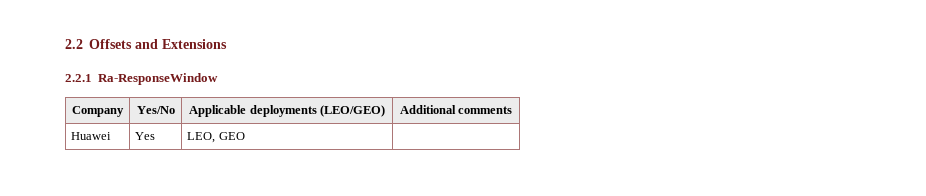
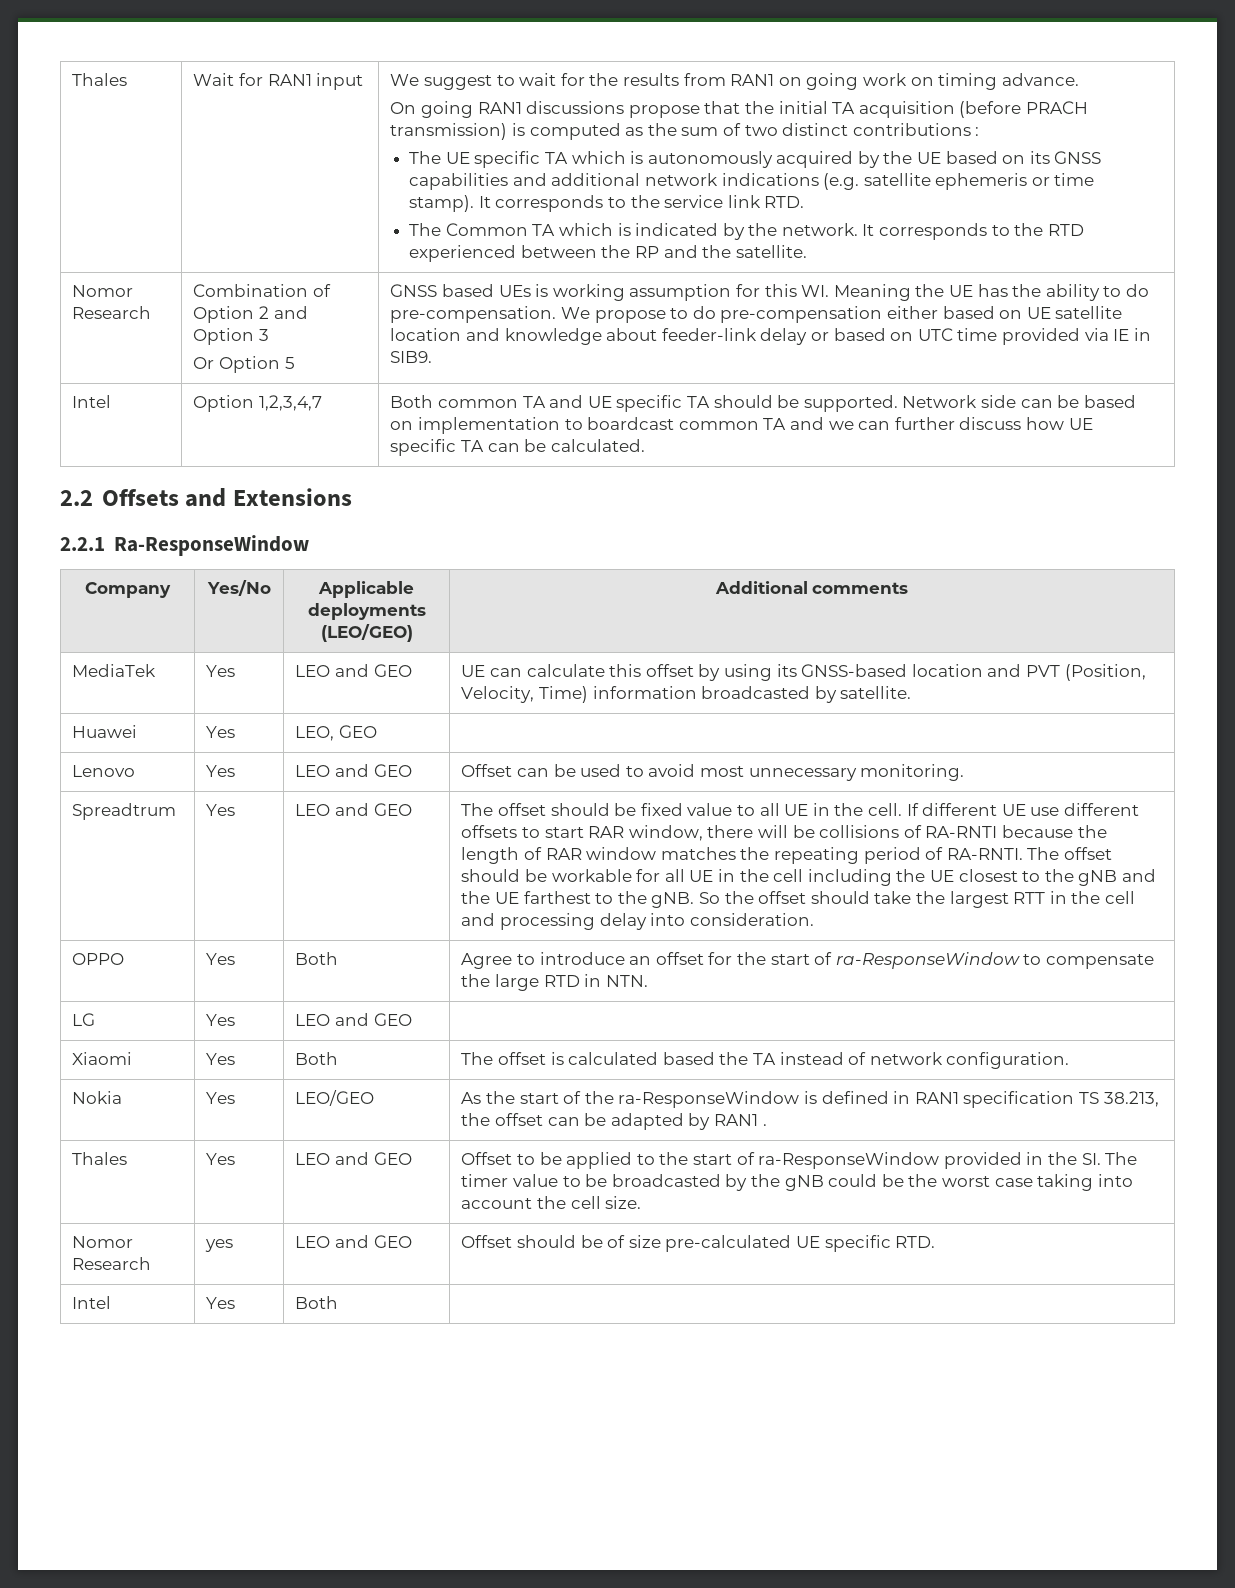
(65, 44) none -> [72,73,128,86] [193,73,364,90] [390,73,1079,90] [390,101,1088,118] [390,123,980,140] [409,151,1102,168] [409,173,1095,190] [409,195,805,212] [409,223,1084,240] [409,245,807,262] [72,285,134,297] [72,306,152,319] [193,284,332,297] [193,306,308,323] [193,328,270,345] [193,356,295,373] [390,284,1149,301] [390,306,1123,323] [390,328,1151,345] [390,351,433,363] [72,395,112,408] [193,395,323,412] [390,395,1136,412] [390,417,1093,434] [390,439,645,456] Thales | Wait for RAN1 input | We suggest to wait for the results from RAN1 on going work on timing advance. // On going RAN1 discussions propose that the initial TA acquisition (before PRACH transmission) is computed as the sum of two distinct contributions : // The UE specific TA which is autonomously acquired by the UE based on its GNSS capabilities and additional network indications (e.g. satellite ephemeris or time stamp). It corresponds to the service link RTD. // The Common TA which is indicated by the network. It corresponds to the RTD experienced between the RP and the satellite. // Nomor Research | Combination of Option 2 and Option 3 // Or Option 5 | GNSS based UEs is working assumption for this WI. Meaning the UE has the ability to do pre-compensation. We propose to do pre-compensation either based on UE satellite location and knowledge about feeder-link delay or based on UTC time provided via IE in SIB9. // Intel | Option 1,2,3,4,7 | Both common TA and UE specific TA should be supported. Network side can be based on implementation to boardcast common TA and we can further discuss how UE specific TA can be calculated. //
[71,132,112,140] [135,132,156,140] [187,132,245,143] Huawei | Yes | LEO, GEO -> [72,664,157,677] [206,665,236,677] [295,664,412,677] [461,664,1146,681] [461,686,912,703] [72,725,138,738] [206,726,236,738] [295,725,378,741] [72,765,136,777] [206,765,236,777] [295,764,412,777] [461,764,965,781] [72,803,177,820] [206,804,236,816] [295,803,412,816] [461,803,1139,816] [461,825,1107,841] [461,847,1112,864] [461,869,1156,886] [461,891,1135,908] [461,913,814,930] [72,953,125,965] [206,953,236,965] [295,952,339,965] [461,952,1154,969] [461,974,648,991] [72,1013,96,1026] [206,1014,236,1026] [295,1013,412,1026] [72,1052,133,1065] [206,1053,236,1065] [295,1052,339,1065] [461,1052,1070,1069] [72,1091,123,1104] [206,1092,236,1104] [295,1090,375,1106] [461,1091,1159,1108] [461,1113,767,1130] [72,1152,128,1165] [206,1153,236,1165] [295,1152,412,1165] [461,1152,1138,1169] [461,1174,1133,1191] [461,1196,642,1209] [72,1236,134,1248] [72,1257,152,1270] [205,1239,234,1252] [295,1235,412,1248] [461,1235,936,1252] [72,1296,112,1309] [206,1297,236,1309] [295,1296,339,1309] MediaTek | Yes | LEO and GEO | UE can calculate this offset by using its GNSS-based location and PVT (Position, Velocity, Time) information broadcasted by satellite. // Huawei | Yes | LEO, GEO | // Lenovo | Yes | LEO and GEO | Offset can be used to avoid most unnecessary monitoring. // Spreadtrum | Yes | LEO and GEO | The offset should be fixed value to all UE in the cell. If different UE use different offsets to start RAR window, there will be collisions of RA-RNTI because the length of RAR window matches the repeating period of RA-RNTI. The offset should be workable for all UE in the cell including the UE closest to the gNB and the UE farthest to the gNB. So the offset should take the largest RTT in the cell and processing delay into consideration. // OPPO | Yes | Both | Agree to introduce an offset for the start of ra-ResponseWindow to compensate the large RTD in NTN. // LG | Yes | LEO and GEO | // Xiaomi | Yes | Both | The offset is calculated based the TA instead of network configuration. // Nokia | Yes | LEO/GEO | As the start of the ra-ResponseWindow is defined in RAN1 specification TS 38.213, the offset can be adapted by RAN1 . // Thales | Yes | LEO and GEO | Offset to be applied to the start of ra-ResponseWindow provided in the SI. The timer value to be broadcasted by the gNB could be the worst case taking into account the cell size. // Nomor Research | yes | LEO and GEO | Offset should be of size pre-calculated UE specific RTD. // Intel | Yes | Both

